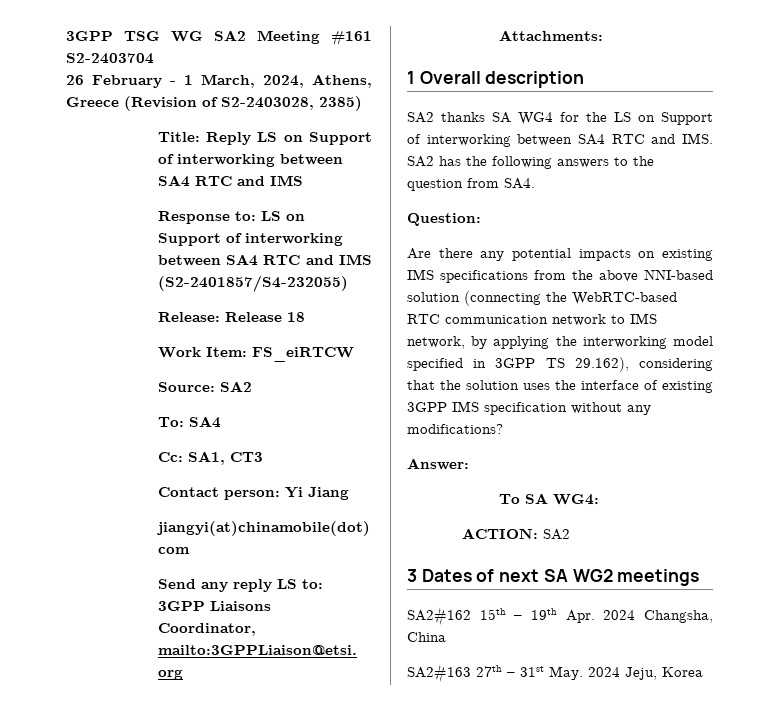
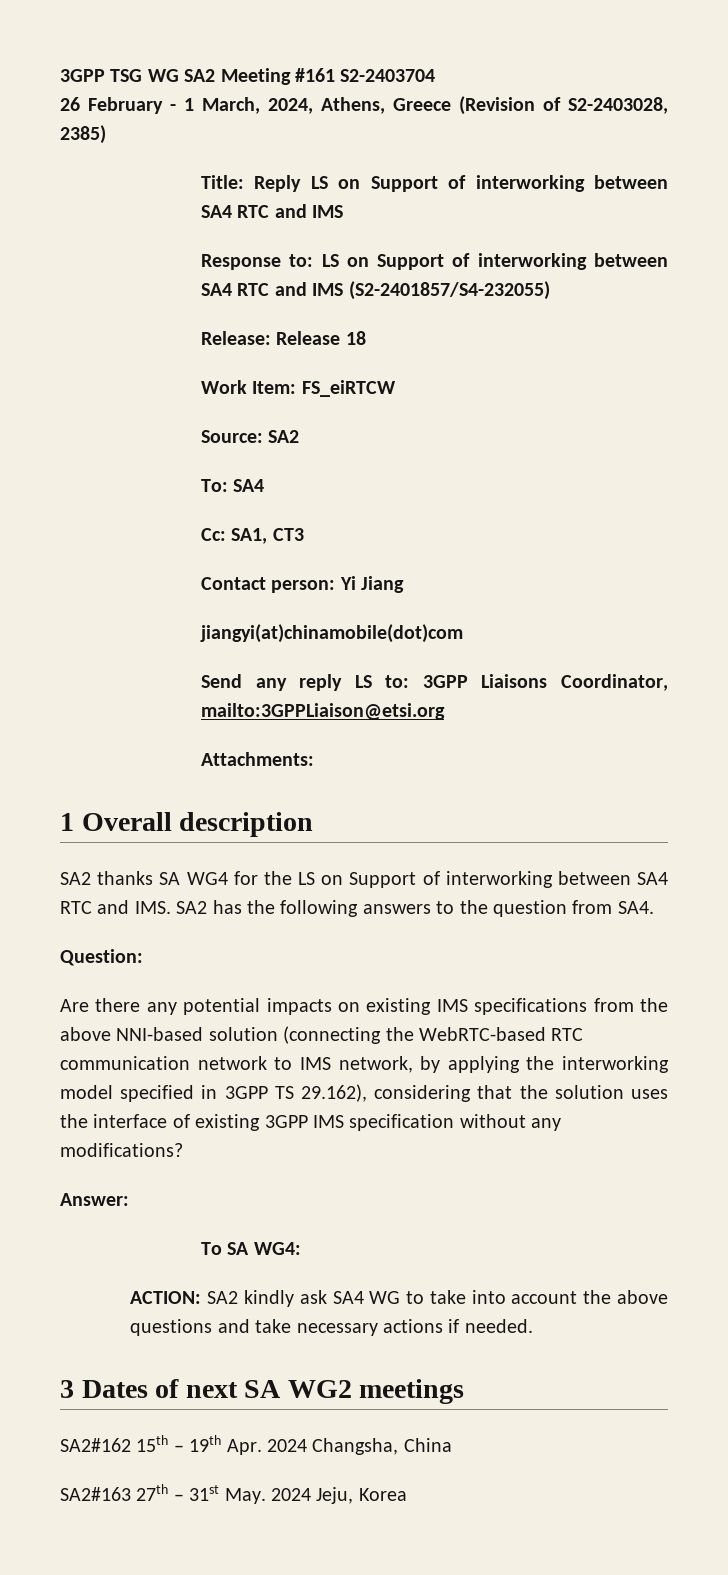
(570, 534) none -> [244,1290,668,1307] [130,1319,533,1336] kindly ask SA4 WG to take into account the above questions and take necessary actions if needed.

